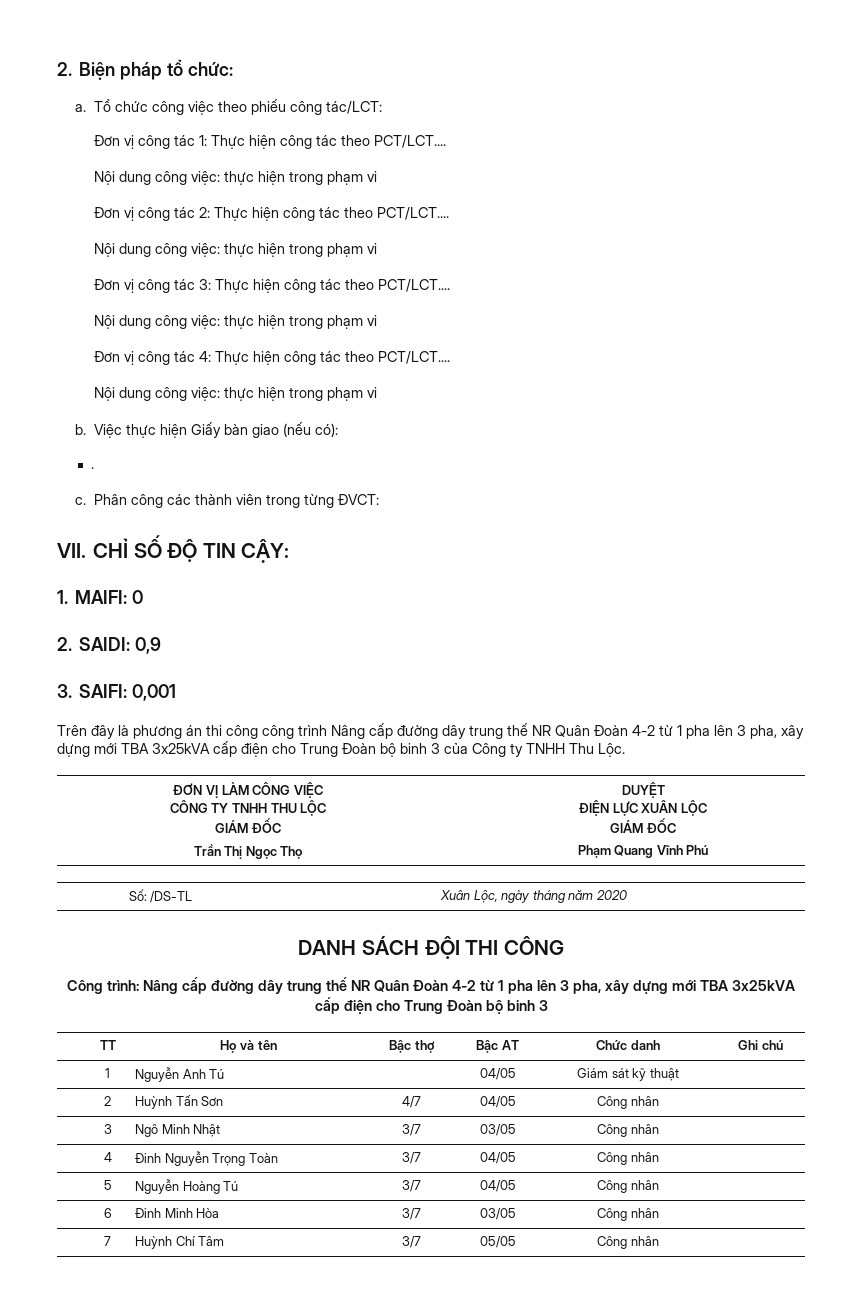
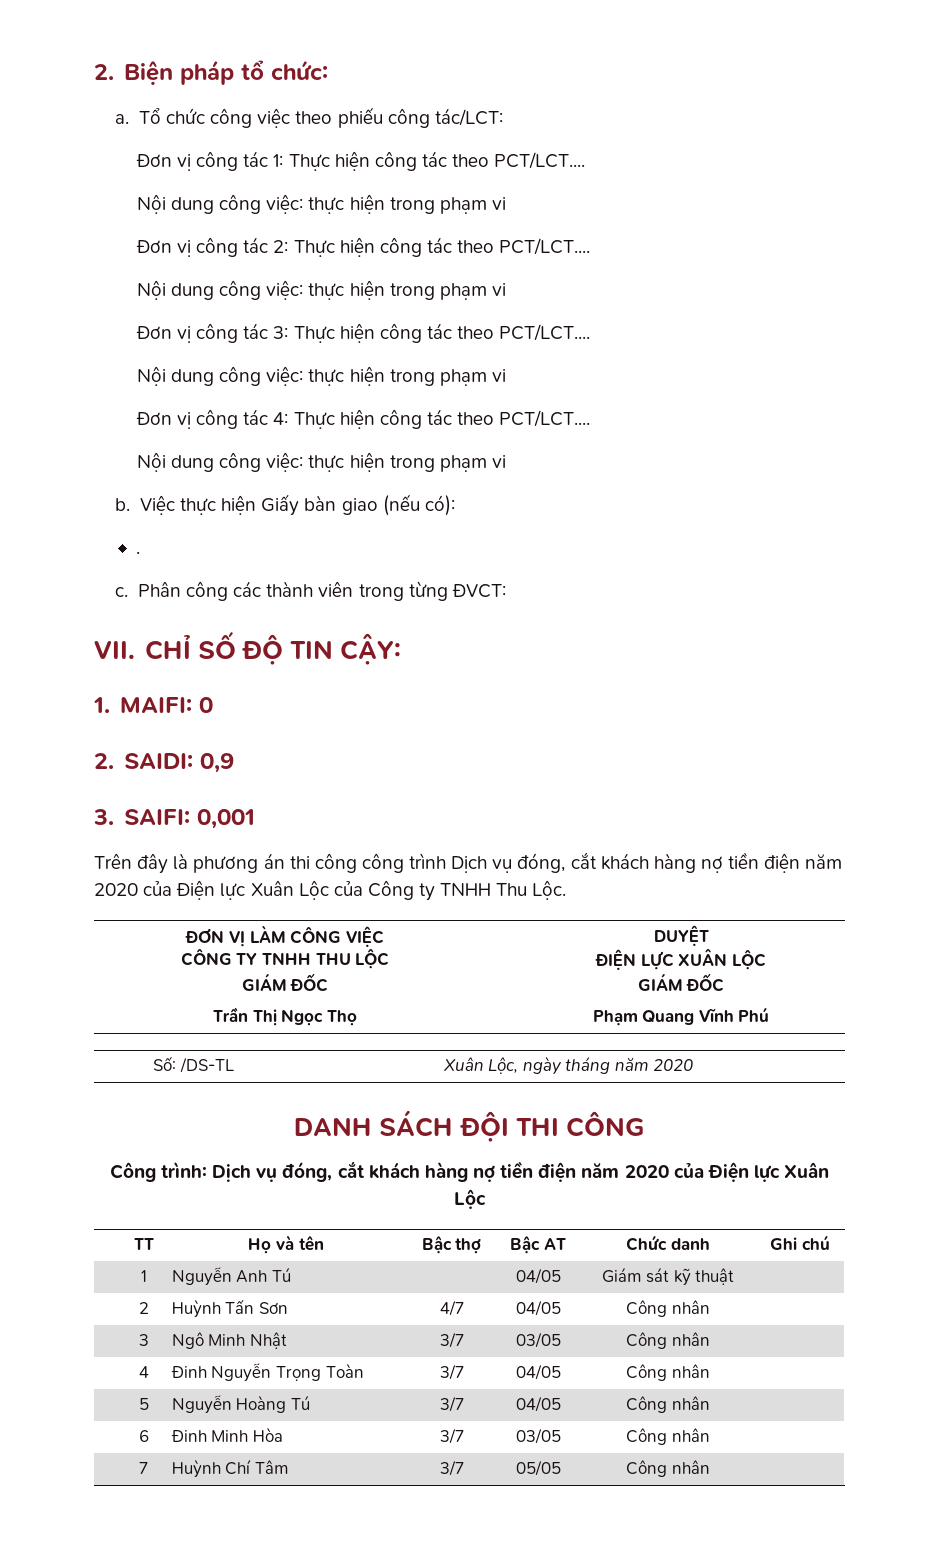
[331,722,804,739] [57,741,440,757] Nâng cấp đường dây trung thế NR Quân Đoàn 4-2 từ 1 pha lên 3 pha, xây dựng mới TBA 3x25kVA cấp điện cho Trung Đoàn bộ binh 3 -> [451,852,843,873] [94,880,329,900] Dịch vụ đóng, cắt khách hàng nợ tiền điện năm 2020 của Điện lực Xuân Lộc
[143,977,795,995] [314,997,548,1015] Nâng cấp đường dây trung thế NR Quân Đoàn 4-2 từ 1 pha lên 3 pha, xây dựng mới TBA 3x25kVA cấp điện cho Trung Đoàn bộ binh 3 -> [212,1161,830,1182] [454,1189,486,1209] Dịch vụ đóng, cắt khách hàng nợ tiền điện năm 2020 của Điện lực Xuân Lộc

